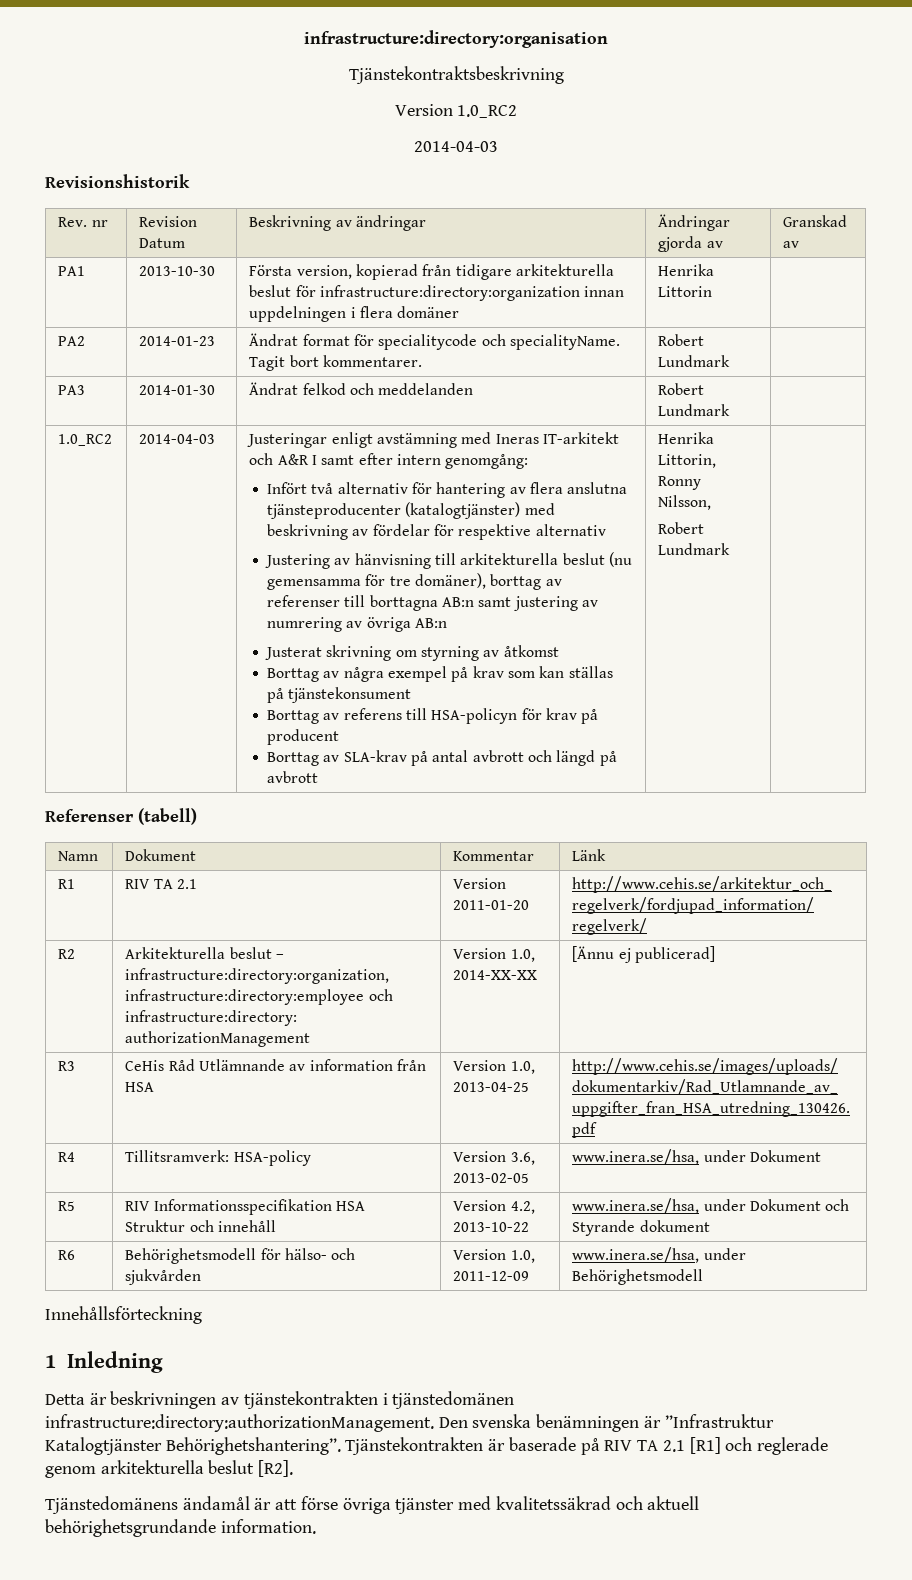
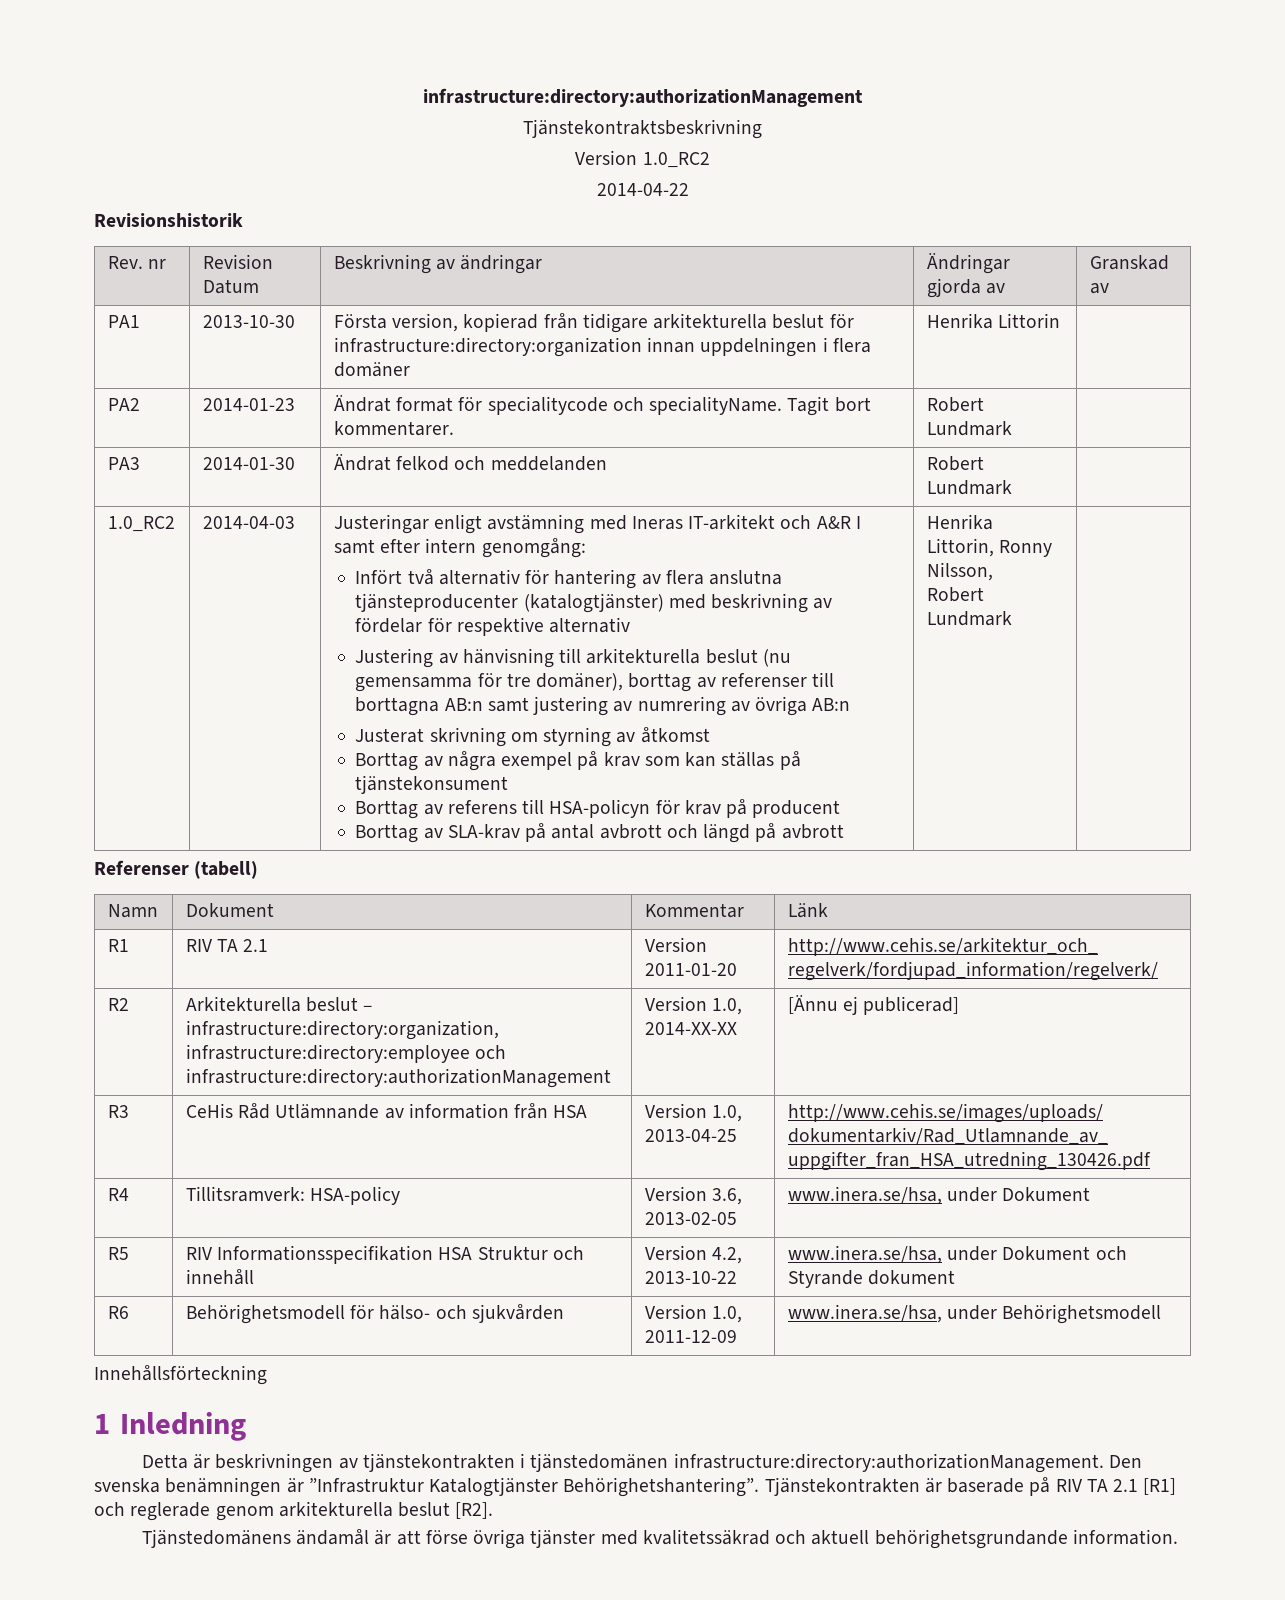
[304,30,608,48] infrastructure:directory:organisation -> [423,88,863,107] infrastructure:directory:authorizationManagement
[414,141,498,152] 2014-04-03 -> [596,183,689,196] 2014-04-22

